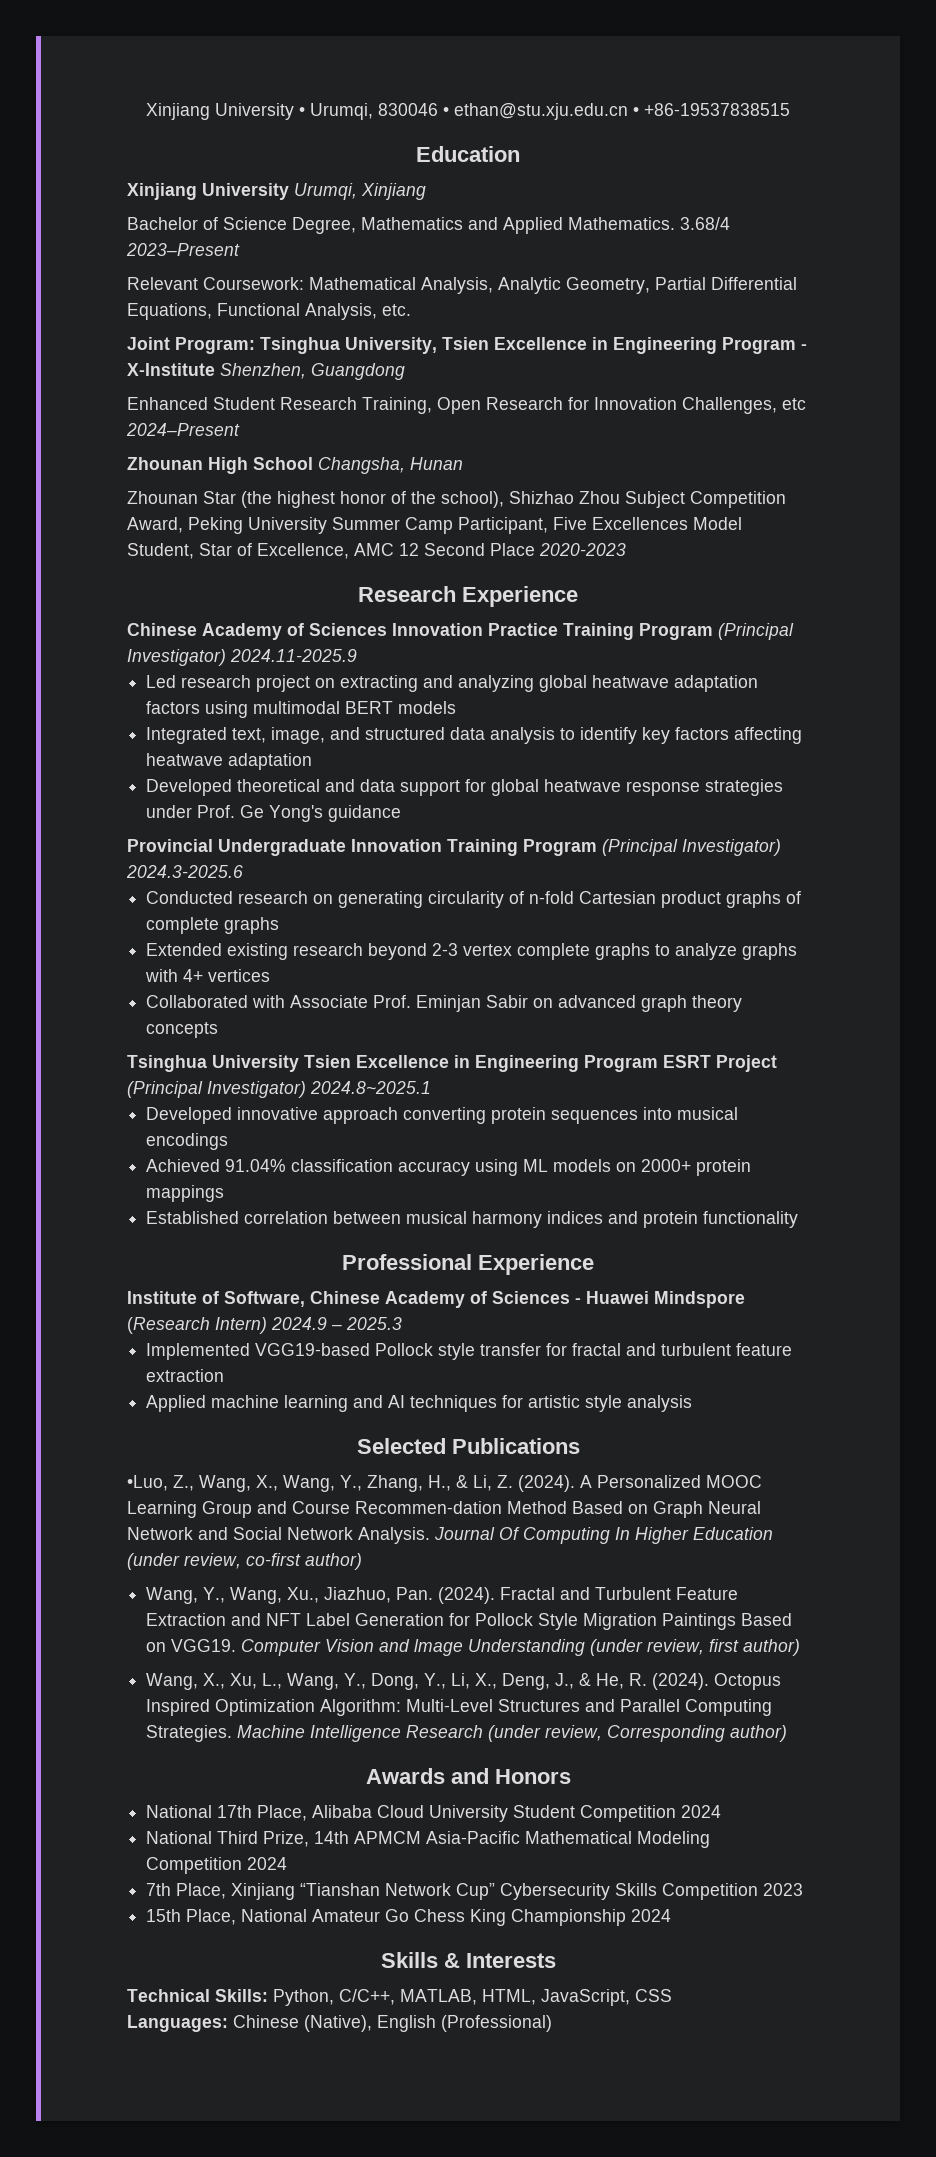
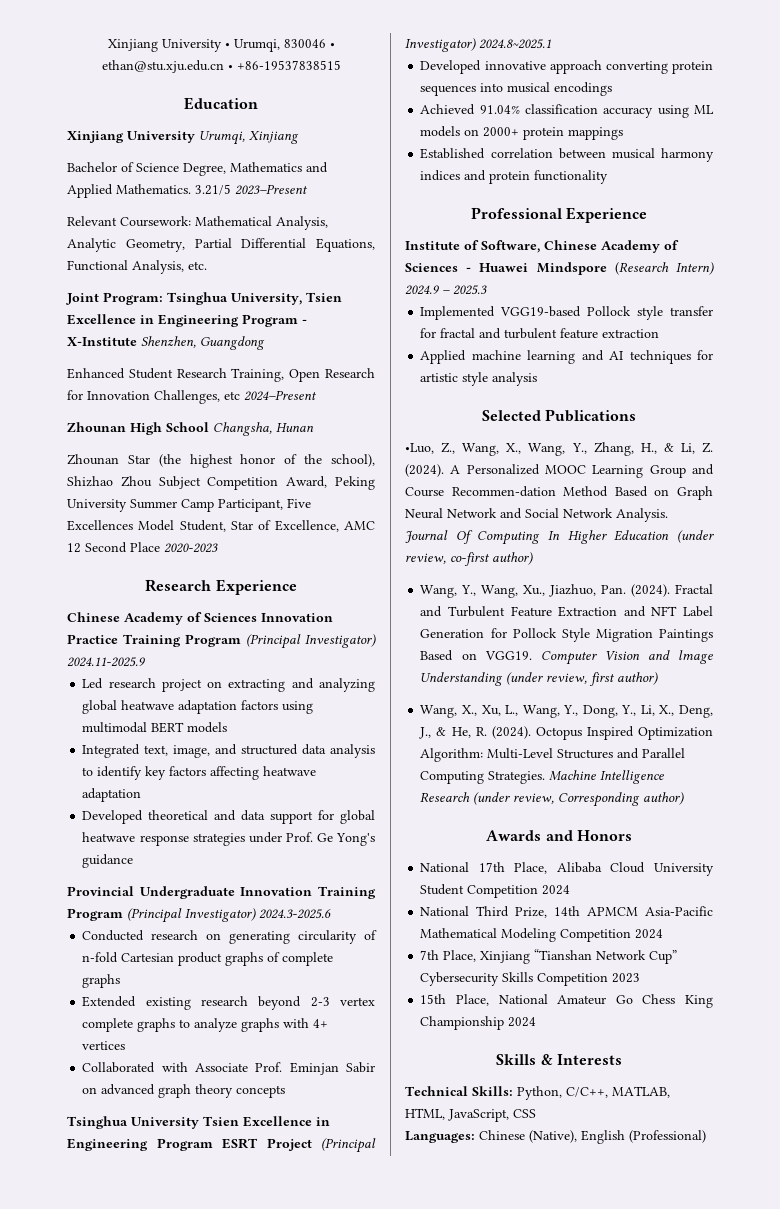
[680,217,730,230] 3.68/4 -> [195,184,231,195] 3.21/5

